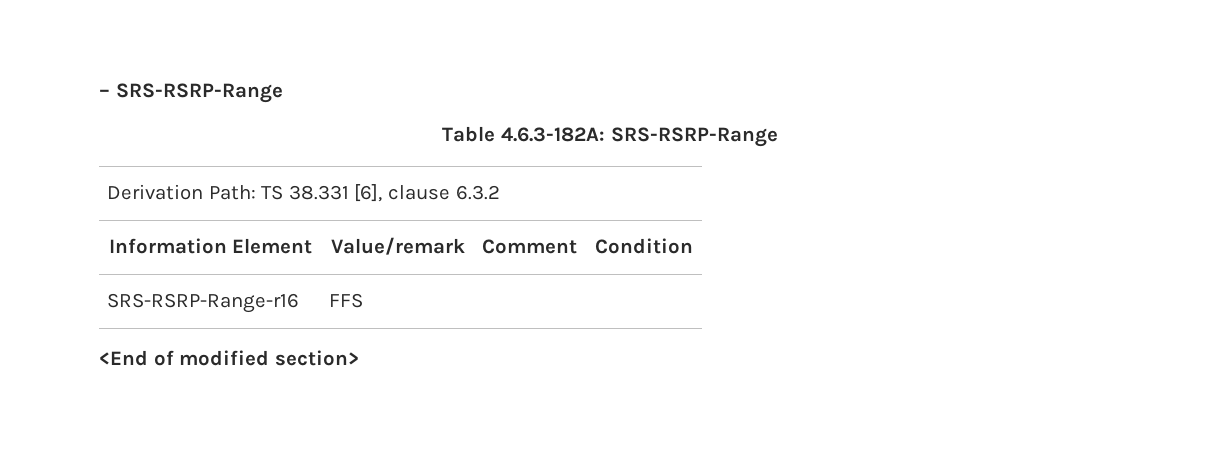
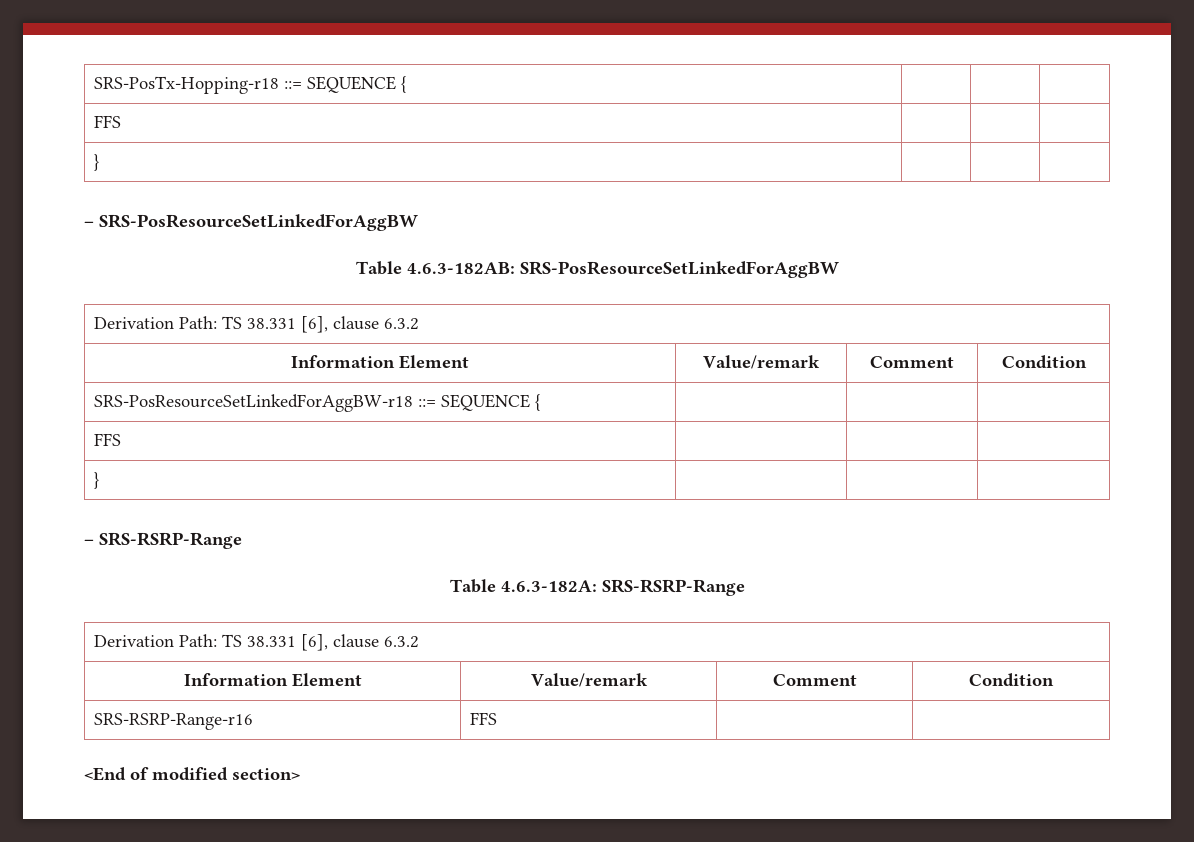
(99, 93) none -> [93,76,406,94] [93,115,121,128] [93,154,99,171] [84,214,418,231] [355,261,839,278] [93,316,419,333] [291,355,469,369] [703,355,820,369] [870,356,954,368] [1001,355,1087,369] [93,394,540,412] [93,433,121,446] [93,472,99,489] SRS-PosTx-Hopping-r18 ::= SEQUENCE { | | | // FFS | | | // } | | | // – SRS-PosResourceSetLinkedForAggBW // Table 4.6.3-182AB: SRS-PosResourceSetLinkedForAggBW // Derivation Path: TS 38.331 [6], clause 6.3.2 // Information Element | Value/remark | Comment | Condition // SRS-PosResourceSetLinkedForAggBW-r18 ::= SEQUENCE { | | | // FFS | | | // } | | | //

